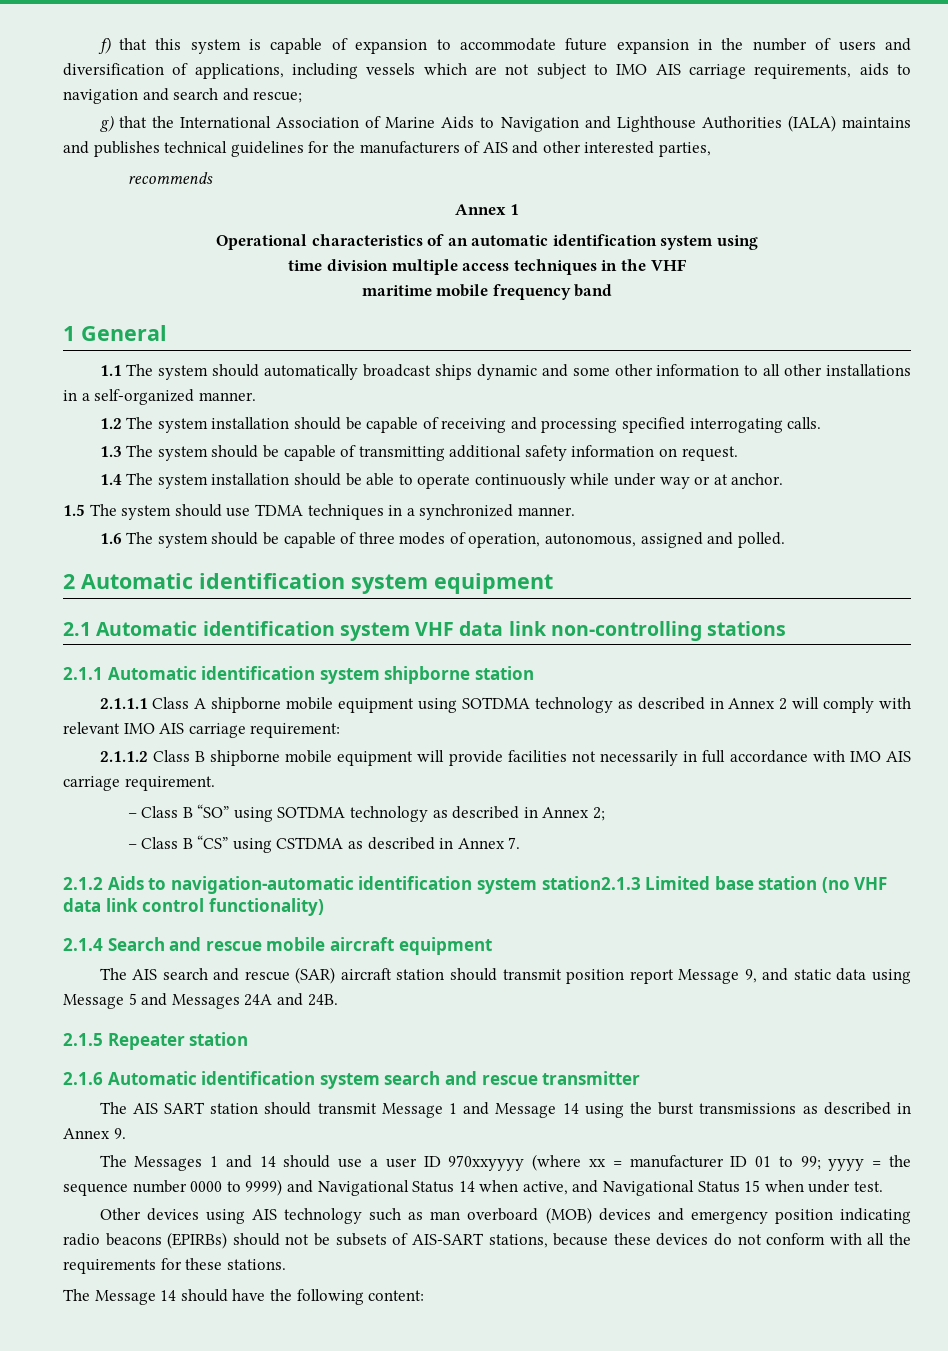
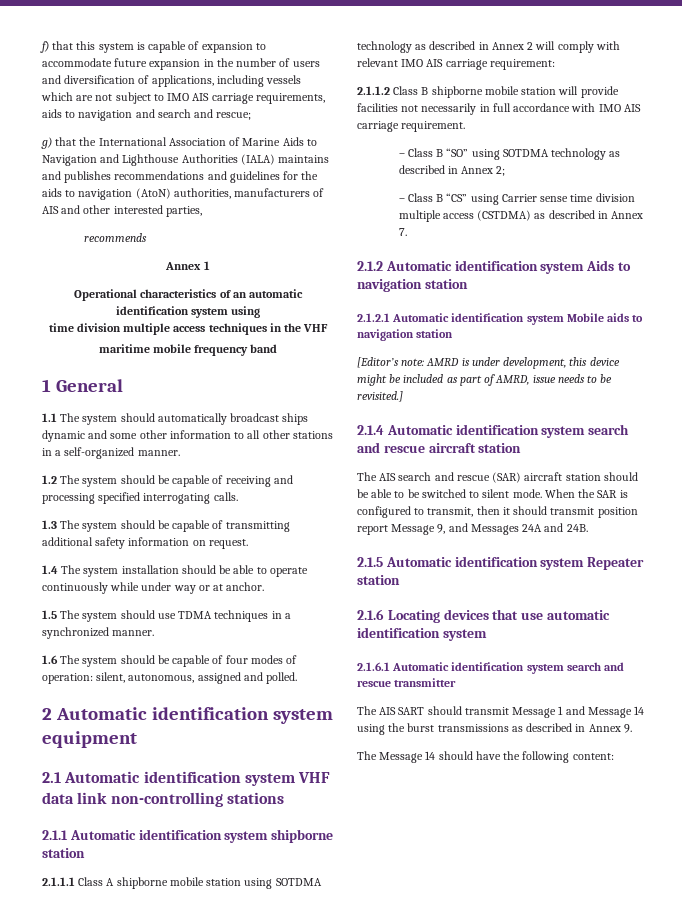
[164,141,228,153] technical -> [114,171,227,180] recommendations and
(355, 147) none -> [42,188,231,200] aids to navigation (AtoN) authorities,
[825,364,911,376] installations -> [292,431,333,439] stations
[211,417,290,429] installation -> (118, 482) none
[358,532,395,544] three -> [225,655,248,664] four
[468,533,541,548] operation, -> [42,672,126,684] operation: silent,
[338,698,415,713] equipment -> [206,878,242,886] station
[337,751,414,766] equipment -> [521,87,557,95] station
[276,837,344,849] CSTDMA -> [501,193,635,202] [398,210,532,222] Carrier sense time division multiple access (CSTDMA)
[107,876,888,894] [63,898,324,916] [63,937,492,955] Aids to navigation-automatic identification system station2.1.3 Limited base station (no VHF data link control functionality) // 2.1.4 Search and rescue mobile aircraft equipment -> [385,260,631,274] [357,279,468,292] [357,313,644,325] [357,329,454,341] [357,357,620,369] [357,374,613,386] [357,391,403,402] [357,424,630,438] [357,442,522,453] Automatic identification system Aids to navigation station // 2.1.2.1 Automatic identification system Mobile aids to navigation station // [Editor’s note: AMRD is under development, this device might be included as part of AMRD, issue needs to be revisited.] // 2.1.4 Automatic identification system search and rescue aircraft station
(498, 974) none -> [357,489,628,498] [357,506,548,518] be able to be switched to silent mode. When the SAR is configured to transmit, then it should
[793,968,911,984] [63,993,168,1009] static data using Message 5 and -> (468, 527) none
(103, 1039) none -> [385,556,585,570] Automatic identification system
(103, 1078) none -> [387,609,610,623] [357,627,487,641] [357,662,390,671] Locating devices that use automatic identification system // 2.1.6.1
[210,1103,259,1114] station -> (425, 711) none
[99,1154,912,1171] [63,1179,884,1196] [99,1207,911,1224] [63,1232,911,1249] [63,1258,286,1274] // The Messages 1 and 14 should use a user ID 970xxyyyy (where xx = manufacturer ID 01 to 99; yyyy = the sequence number 0000 to 9999) and Navigational Status 14 when active, and Navigational Status 15 when under test. // Other devices using AIS technology such as man overboard (MOB) devices and emergency position indicating radio beacons (EPIRBs) should not be subsets of AIS-SART stations, because these devices do not conform with all the requirements for these stations. -> (632, 728) none

